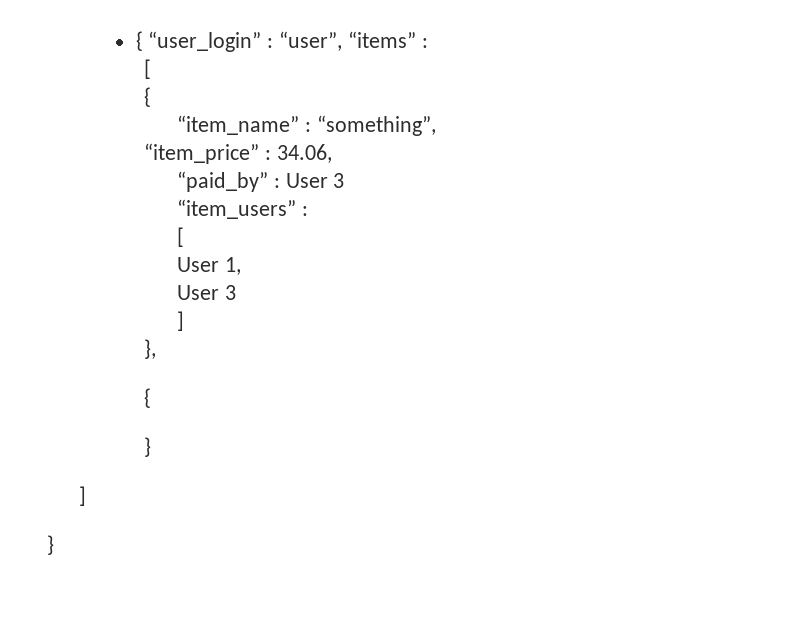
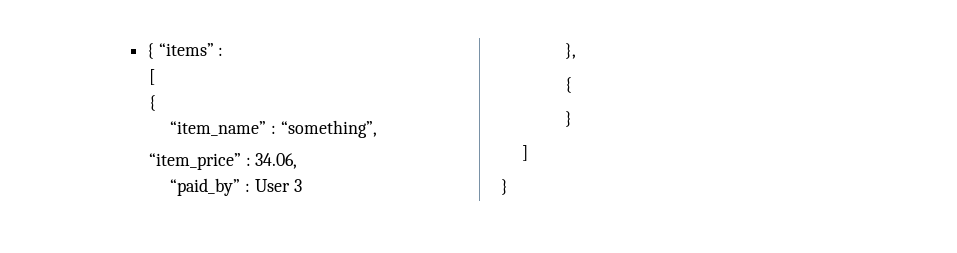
[135,31,343,52] { “user_login” : “user”, -> [146,43,154,59] {
[176,199,308,219] [176,227,184,247] [176,257,241,275] [176,285,236,300] [176,311,184,331] // “item_users” : // [ // User 1, // User 3 // ] -> (302, 185) none

